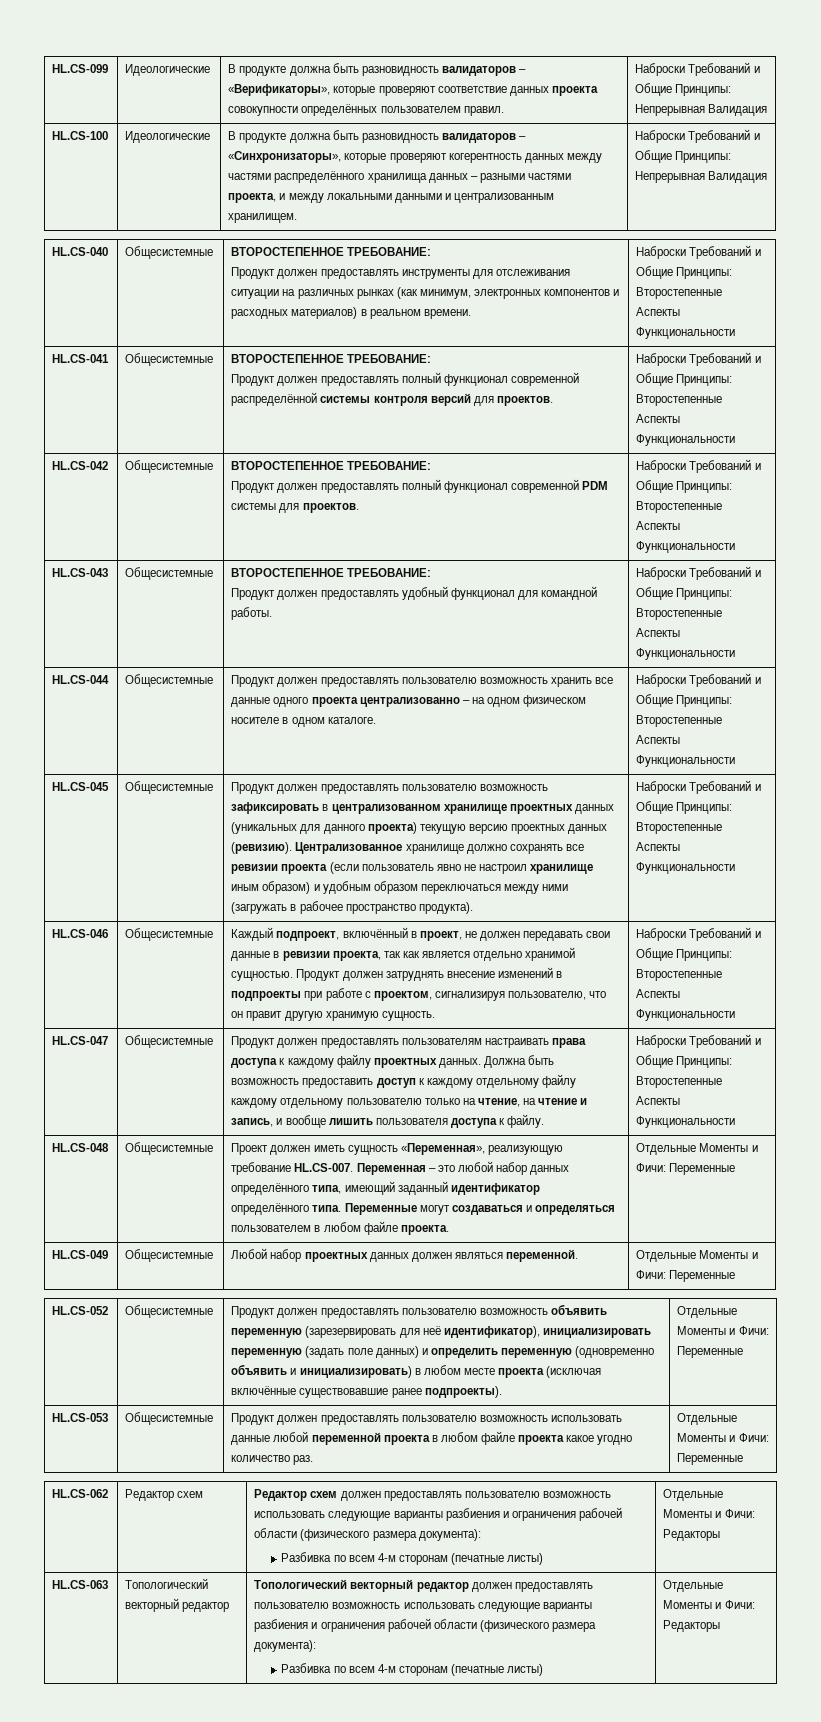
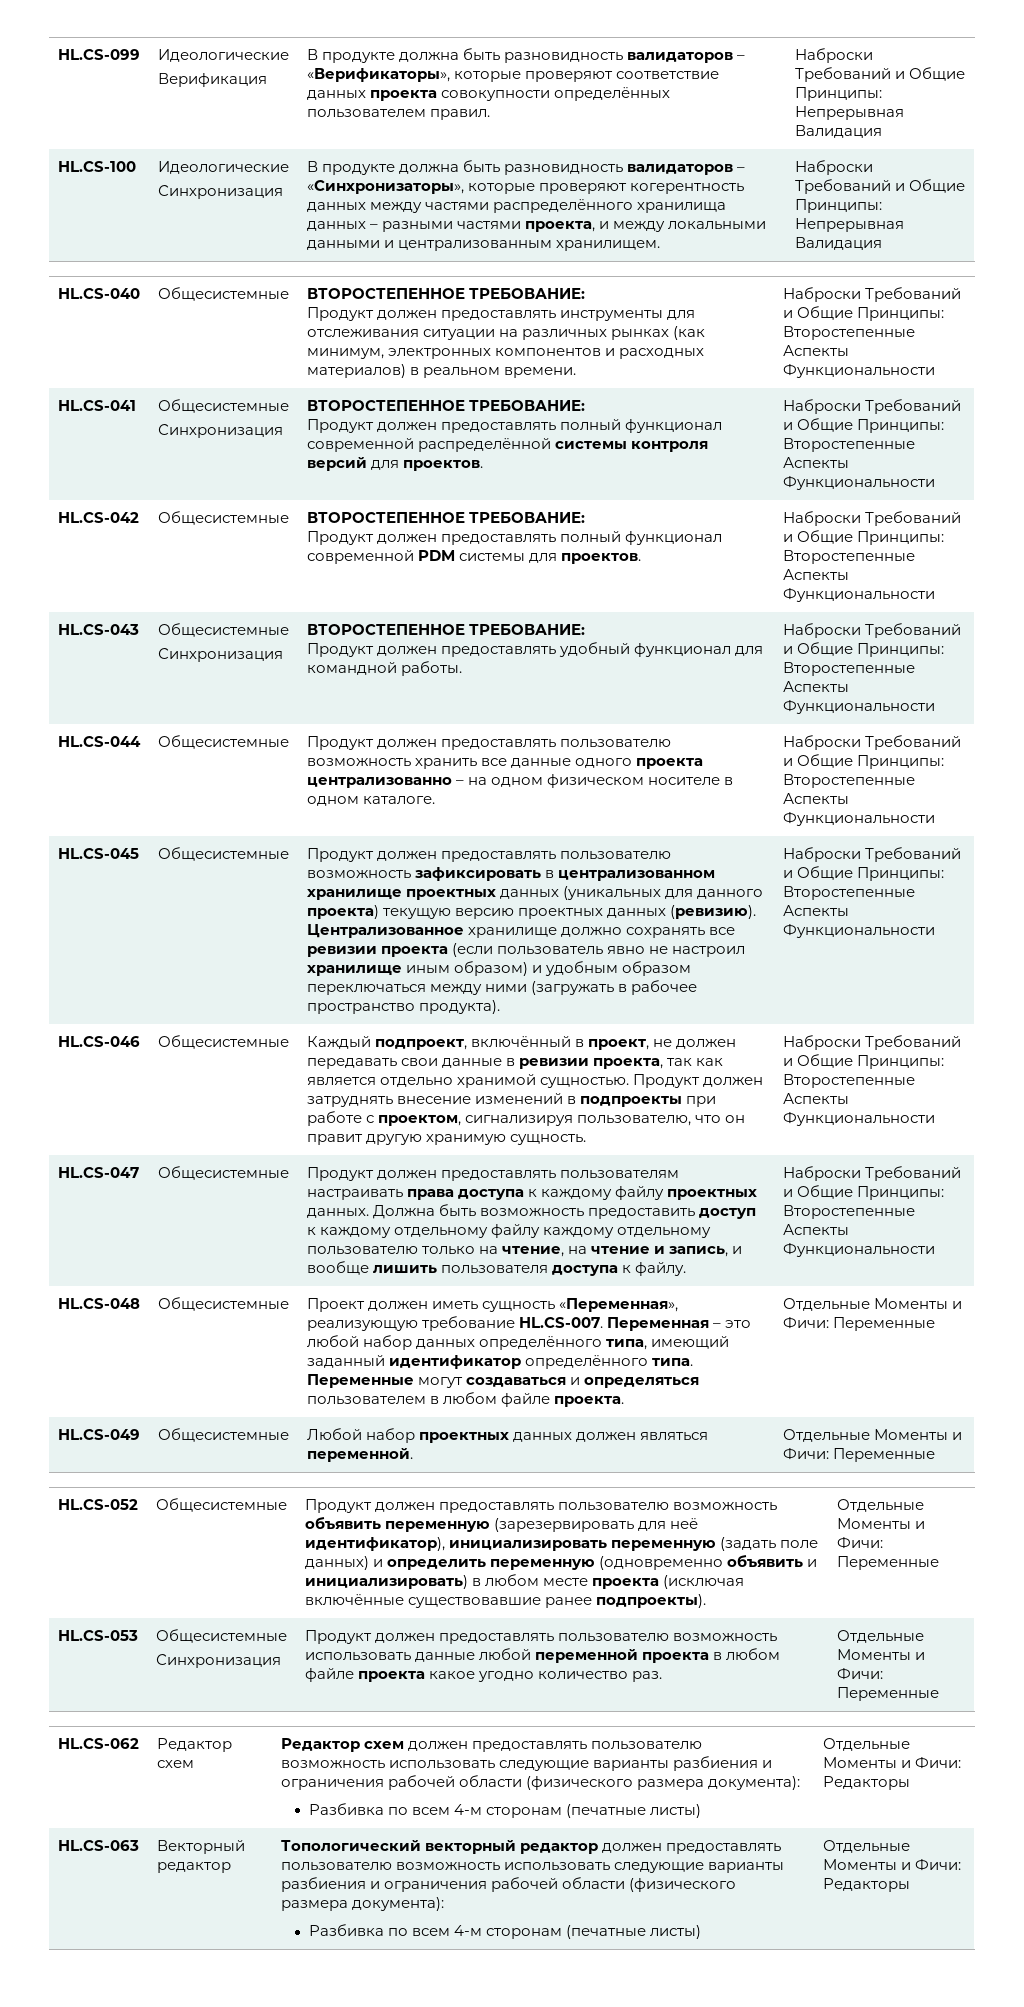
(211, 70) none -> [157,73,267,87] // Верификация
(211, 137) none -> [157,185,283,199] // Синхронизация
(214, 359) none -> [157,424,283,438] // Синхронизация
(214, 573) none -> [157,648,283,662] // Синхронизация
(214, 1418) none -> [155,1654,281,1668] // Синхронизация
[125,1578,209,1589] [125,1598,180,1612] Топологический векторный -> [156,1840,245,1854] Векторный

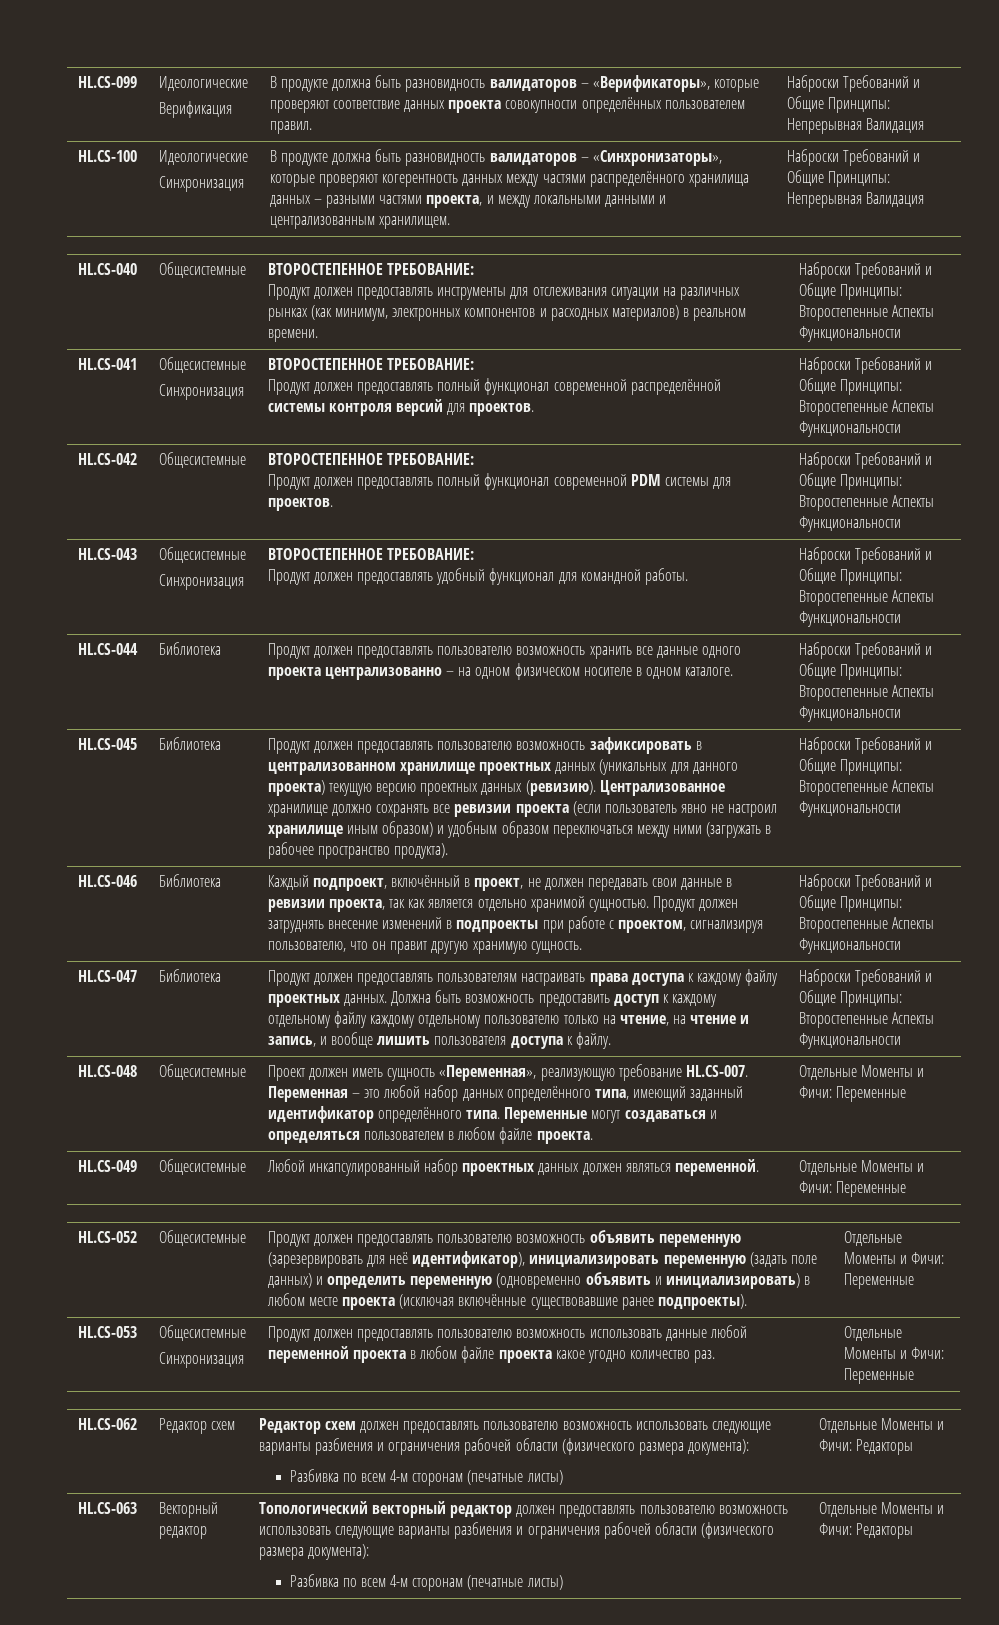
[157,735,289,749] Общесистемные -> [158,642,221,655] Библиотека
[157,847,289,861] Общесистемные -> [158,737,221,750] Библиотека
[157,1035,289,1049] Общесистемные -> [158,874,221,887] Библиотека
[157,1166,289,1180] Общесистемные -> [158,969,221,982] Библиотека
(362, 1434) none -> [308,1160,420,1176] инкапсулированный

